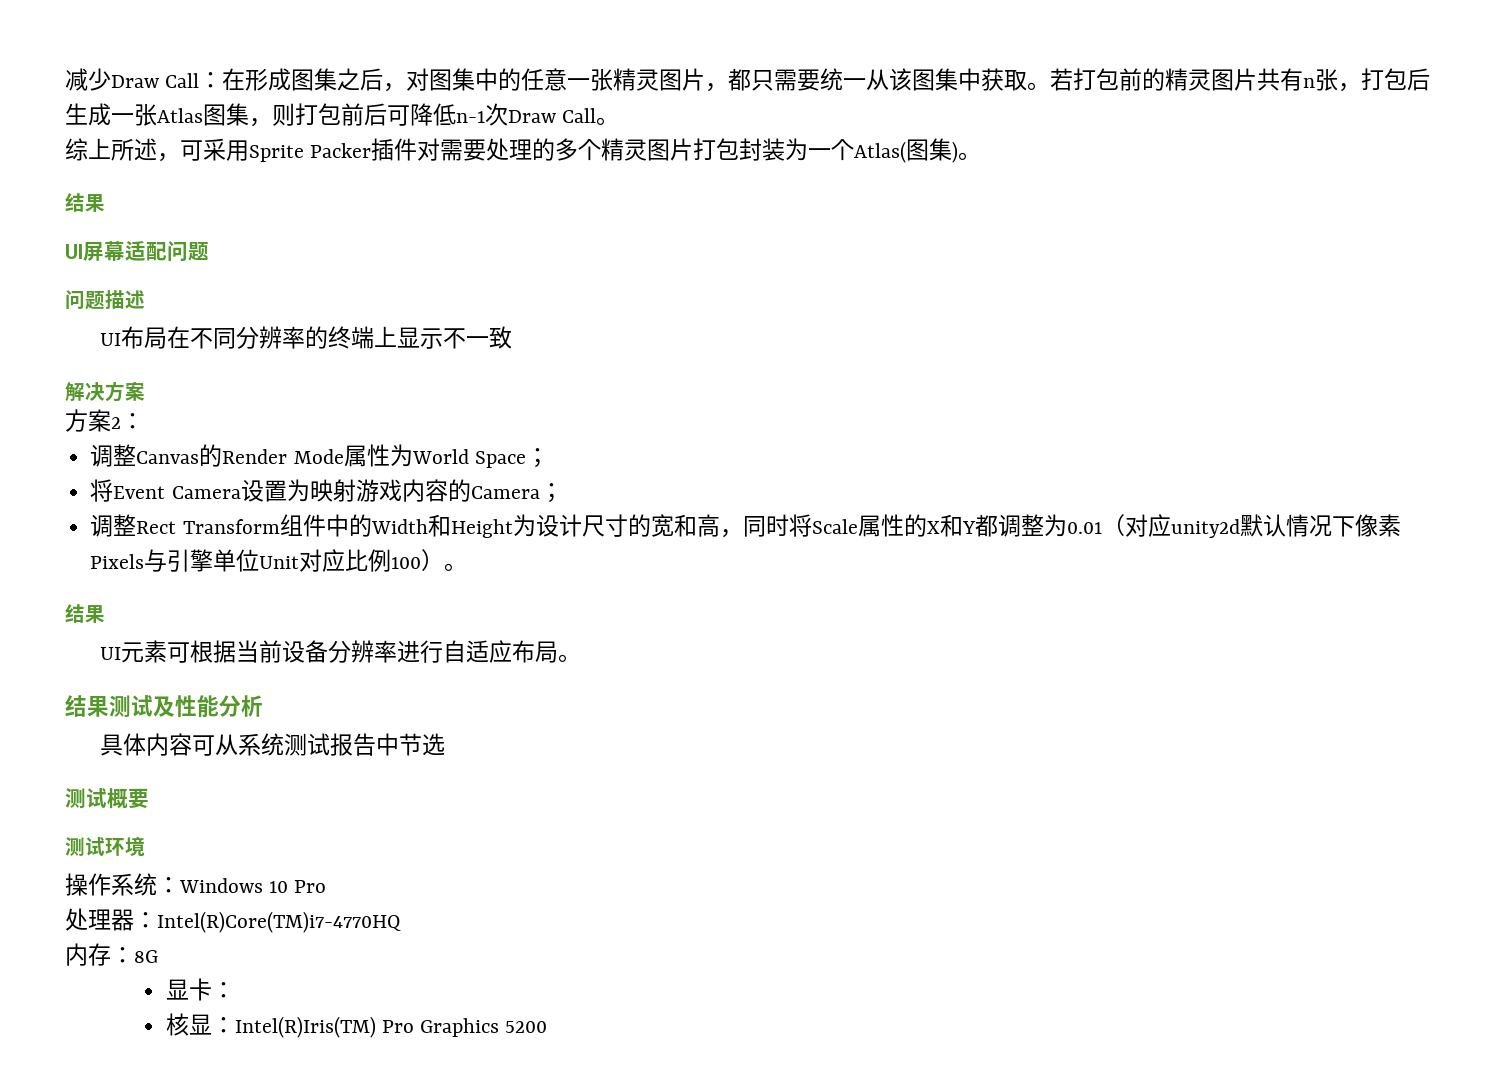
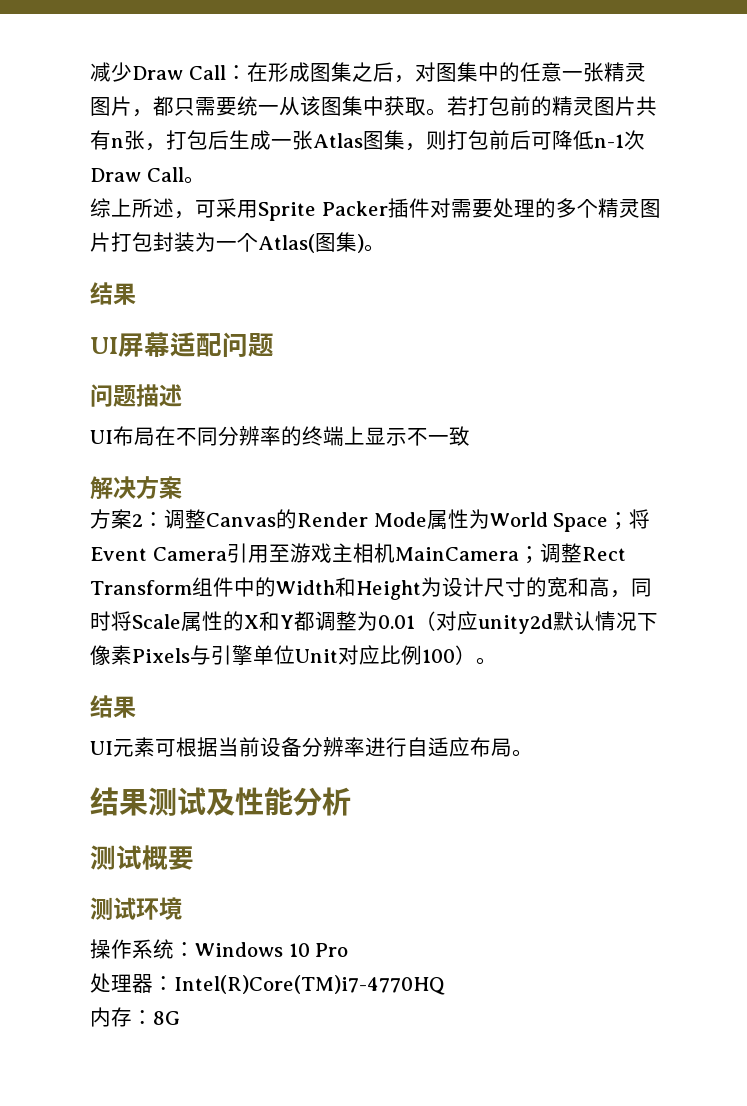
(144, 421) // -> (164, 519) none
(549, 458) // -> (630, 521) none
[240,479,563,503] 设置为映射游戏内容的Camera； // -> [226,543,540,564] 引用至游戏主相机MainCamera；
[99,733,445,756] // 具体内容可从系统测试报告中节选 -> (351, 801) none
[165,978,235,1001] [165,1013,548,1038] // 显卡： // 核显：Intel(R)Iris(TM) Pro Graphics 5200 -> (180, 1018) none

